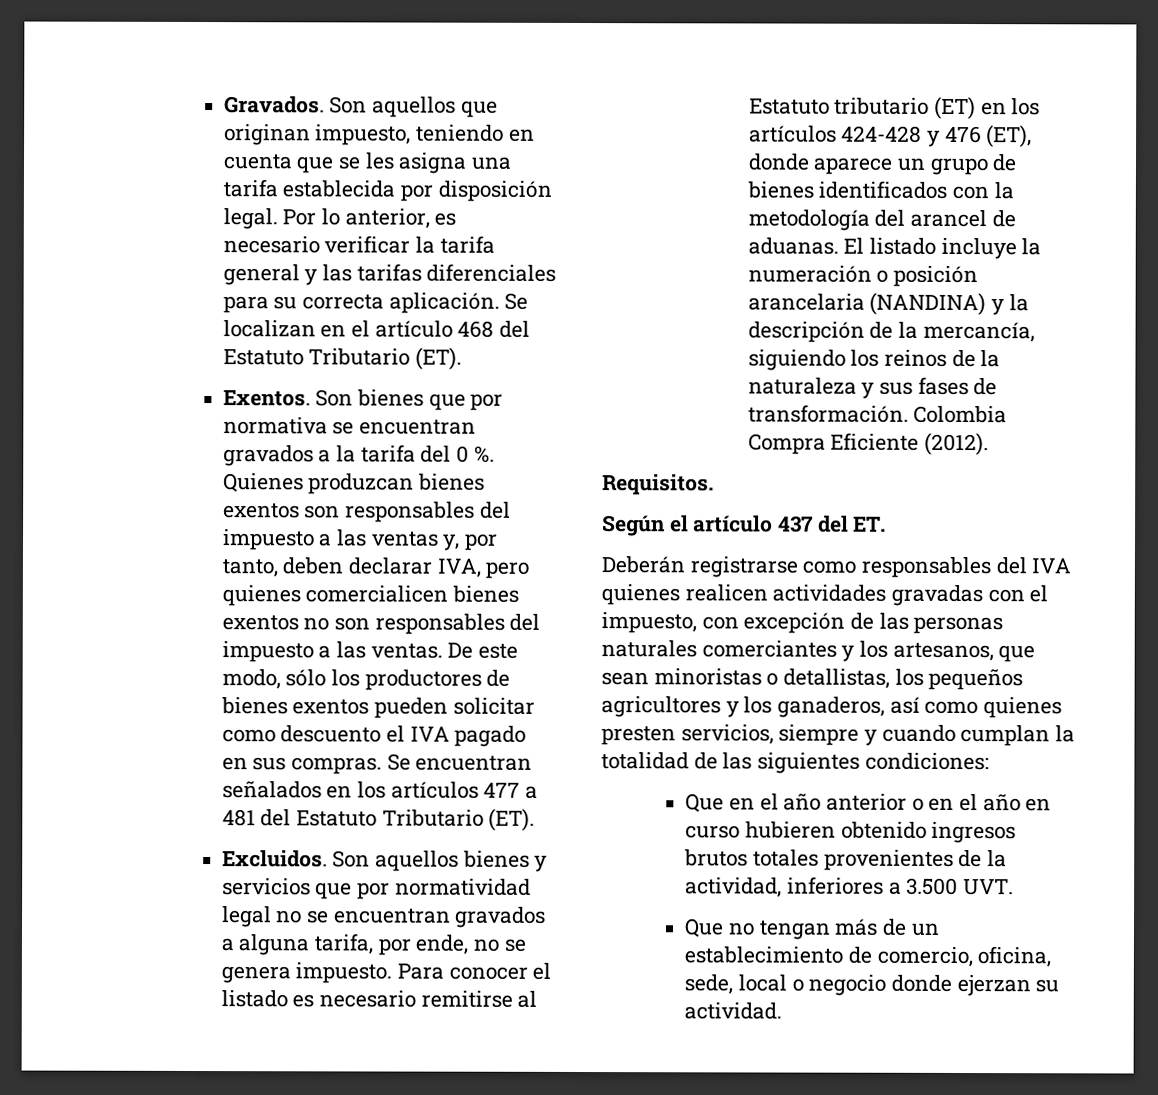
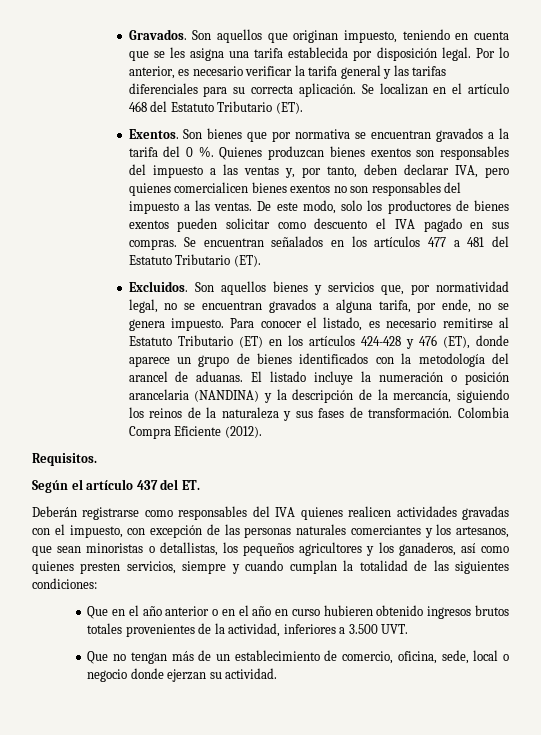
[285,669,327,687] sólo -> [341,200,363,211] solo
[315,882,353,900] que -> [380,285,404,295] que,
[221,906,272,928] legal -> [128,299,158,313] legal,
[220,990,288,1008] listado -> [323,317,363,331] listado,
[834,97,930,115] tributario -> [177,335,233,346] Tributario

